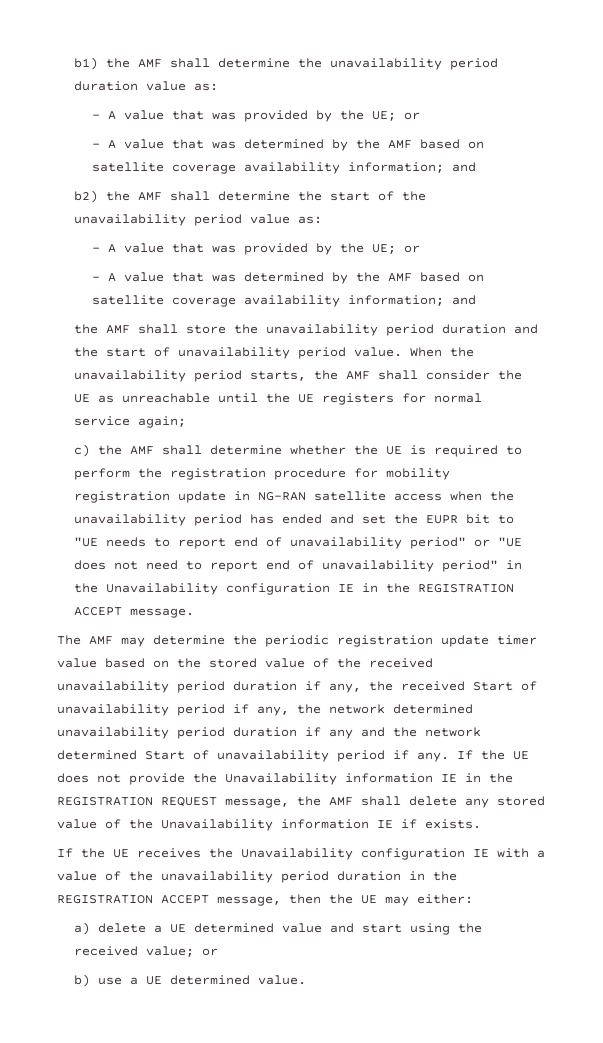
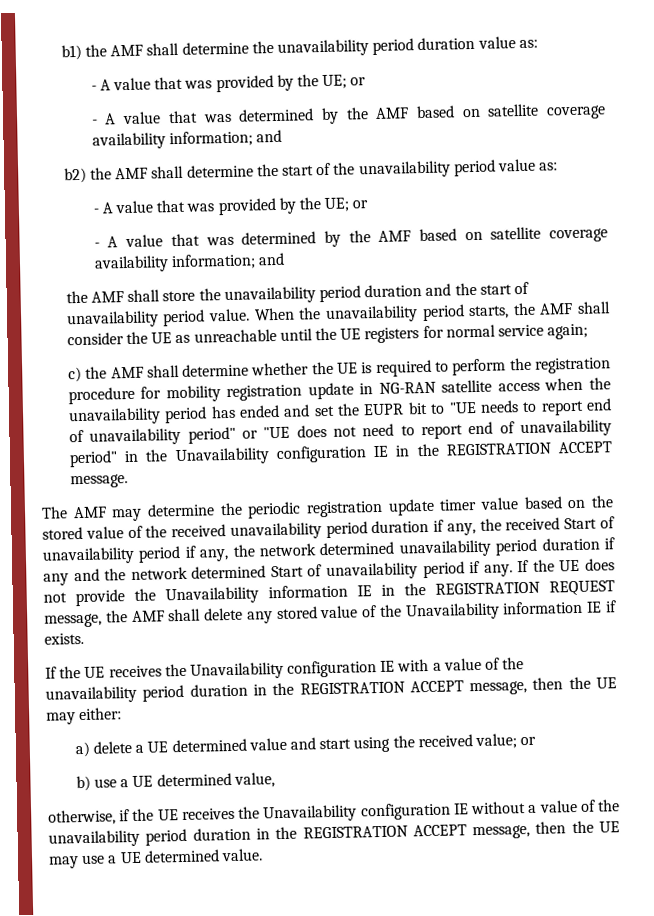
(251, 980) none -> [233,772,275,788] [48,799,620,826] [48,820,620,848] [49,849,220,869] value, // otherwise, if the UE receives the Unavailability configuration IE without a value of the unavailability period duration in the REGISTRATION ACCEPT message, then the UE may use a UE determined

